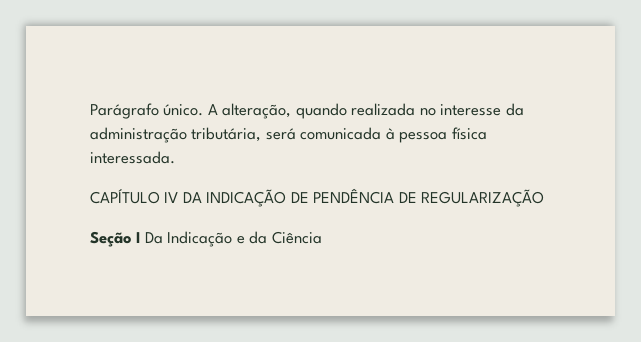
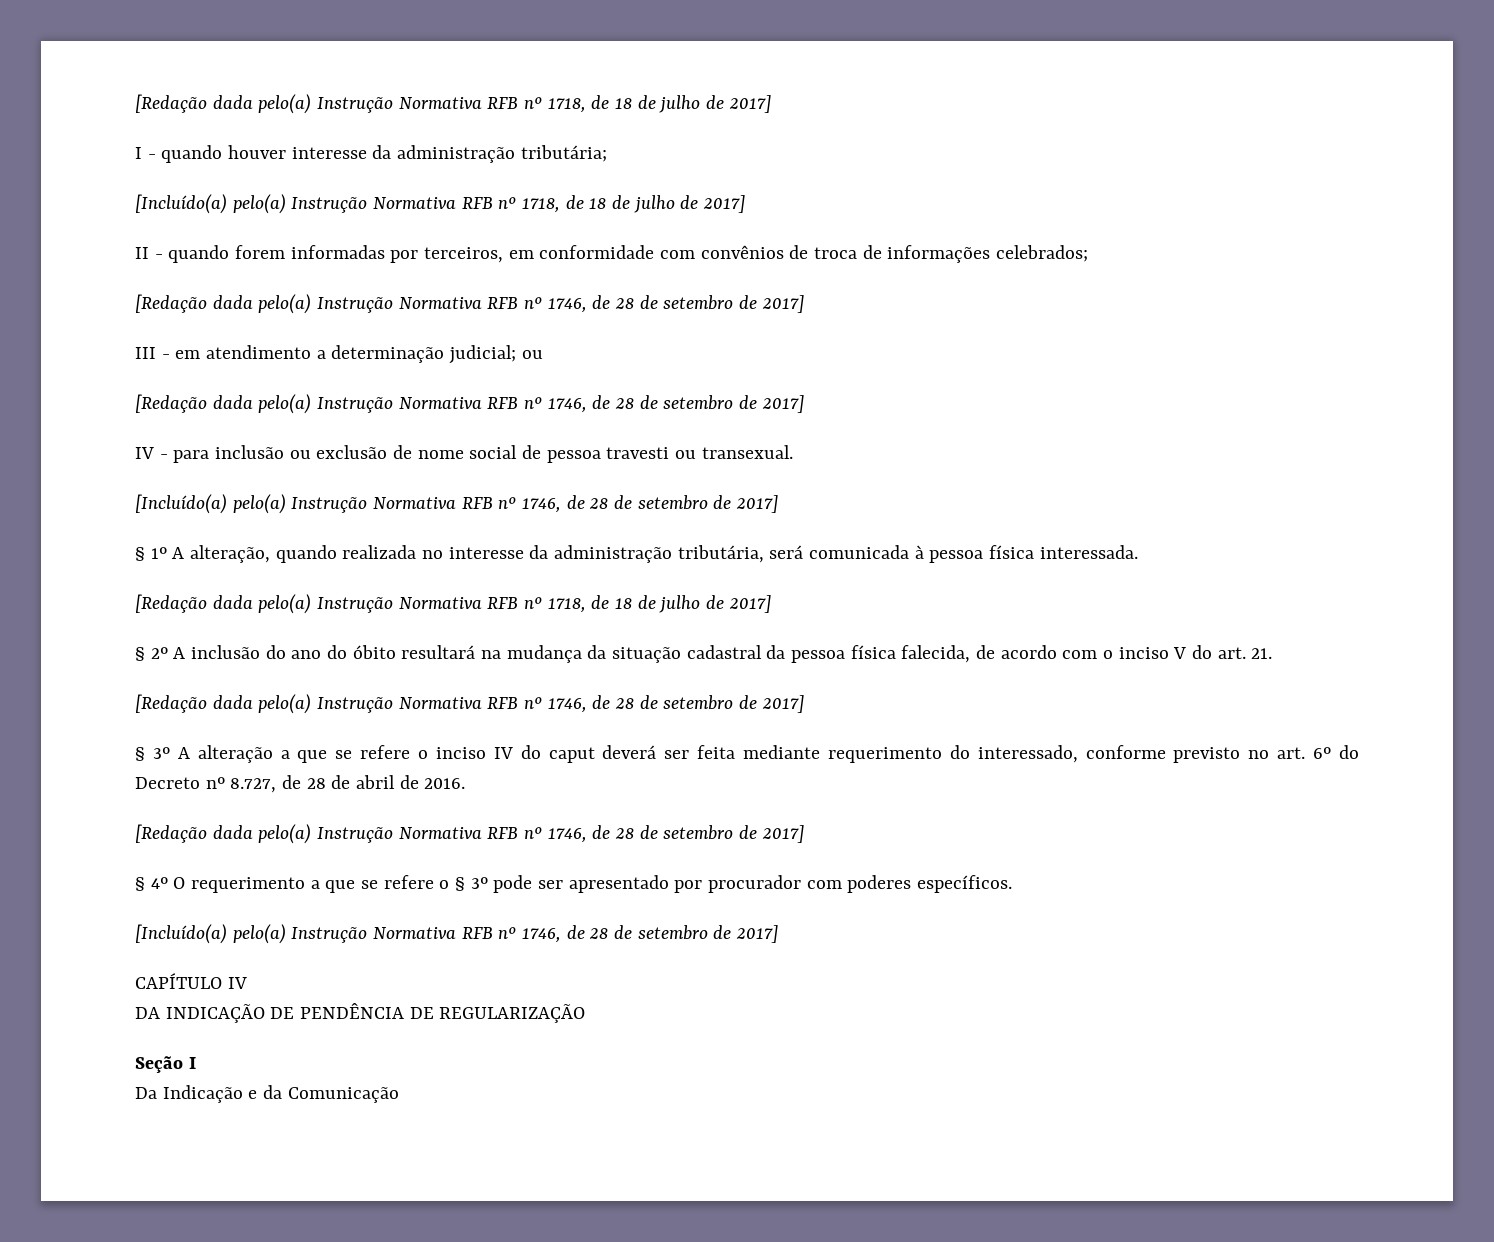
[90,103,204,119] Parágrafo único. -> [135,94,771,114] [135,145,607,163] [135,194,746,214] [135,245,1089,263] [135,294,804,314] [135,345,543,364] [135,394,804,414] [135,445,793,463] [135,494,779,514] [135,547,167,561] [Redação dada pelo(a) Instrução Normativa RFB nº 1718, de 18 de julho de 2017] // I - quando houver interesse da administração tributária; // [Incluído(a) pelo(a) Instrução Normativa RFB nº 1718, de 18 de julho de 2017] // II - quando forem informadas por terceiros, em conformidade com convênios de troca de informações celebrados; // [Redação dada pelo(a) Instrução Normativa RFB nº 1746, de 28 de setembro de 2017] // III - em atendimento a determinação judicial; ou // [Redação dada pelo(a) Instrução Normativa RFB nº 1746, de 28 de setembro de 2017] // IV - para inclusão ou exclusão de nome social de pessoa travesti ou transexual. // [Incluído(a) pelo(a) Instrução Normativa RFB nº 1746, de 28 de setembro de 2017] // § 1º
(175, 157) none -> [135,594,771,614] [135,645,1273,663] [135,694,804,714] [135,745,1360,763] [135,775,466,793] [135,824,804,844] [135,875,1013,893] [135,924,779,944] // [Redação dada pelo(a) Instrução Normativa RFB nº 1718, de 18 de julho de 2017] // § 2º A inclusão do ano do óbito resultará na mudança da situação cadastral da pessoa física falecida, de acordo com o inciso V do art. 21. // [Redação dada pelo(a) Instrução Normativa RFB nº 1746, de 28 de setembro de 2017] // § 3º A alteração a que se refere o inciso IV do caput deverá ser feita mediante requerimento do interessado, conforme previsto no art. 6º do Decreto nº 8.727, de 28 de abril de 2016. // [Redação dada pelo(a) Instrução Normativa RFB nº 1746, de 28 de setembro de 2017] // § 4º O requerimento a que se refere o § 3º pode ser apresentado por procurador com poderes específicos. // [Incluído(a) pelo(a) Instrução Normativa RFB nº 1746, de 28 de setembro de 2017]
(179, 197) none -> (247, 983) //
(141, 237) none -> (196, 1063) //
[271,231,322,244] Ciência -> [287,1087,399,1103] Comunicação

